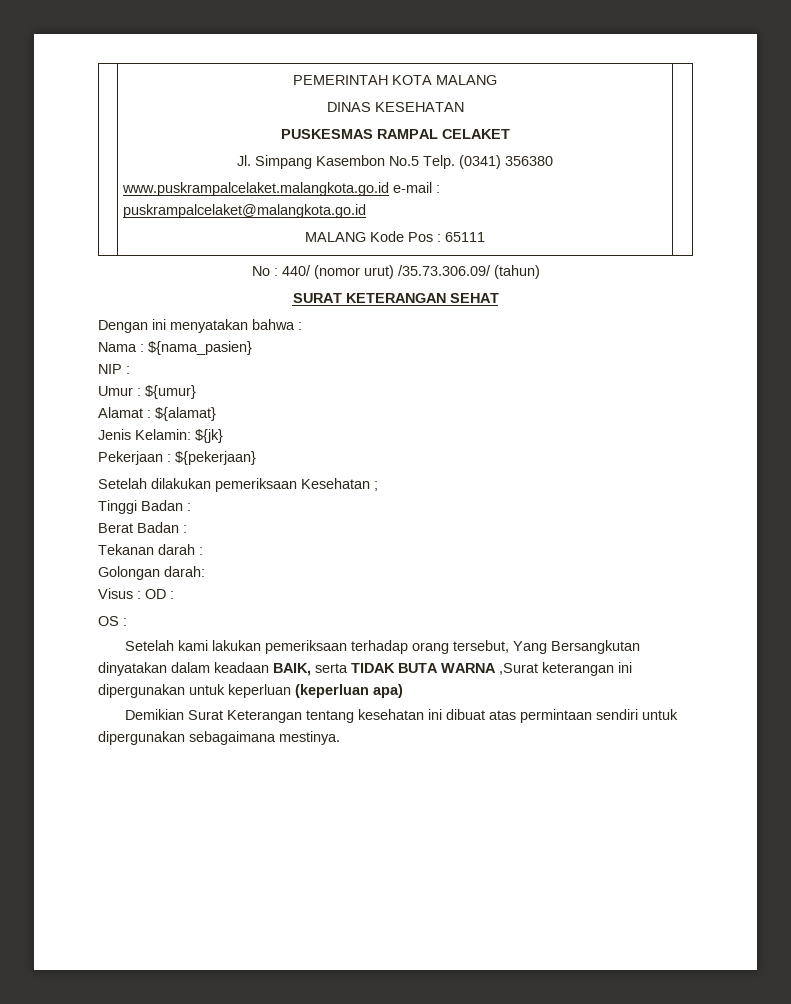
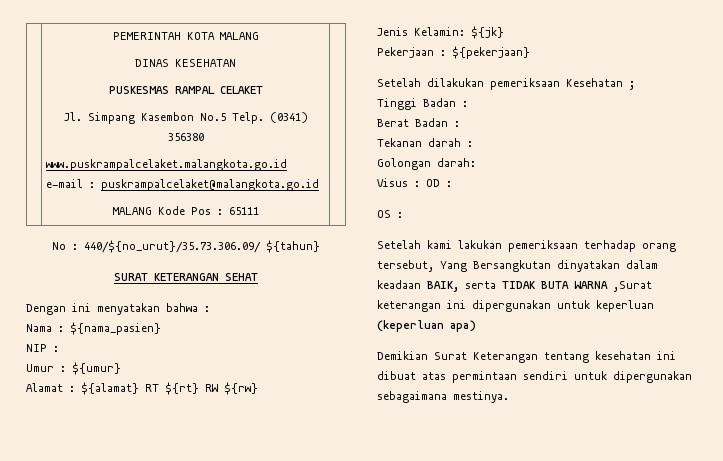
[281,265,540,279] 440/ (nomor urut) /35.73.306.09/ (tahun) -> [84,240,320,253] 440/${no_urut}/35.73.306.09/ ${tahun}
(216, 414) none -> [145,382,258,395] RT ${rt} RW ${rw}

